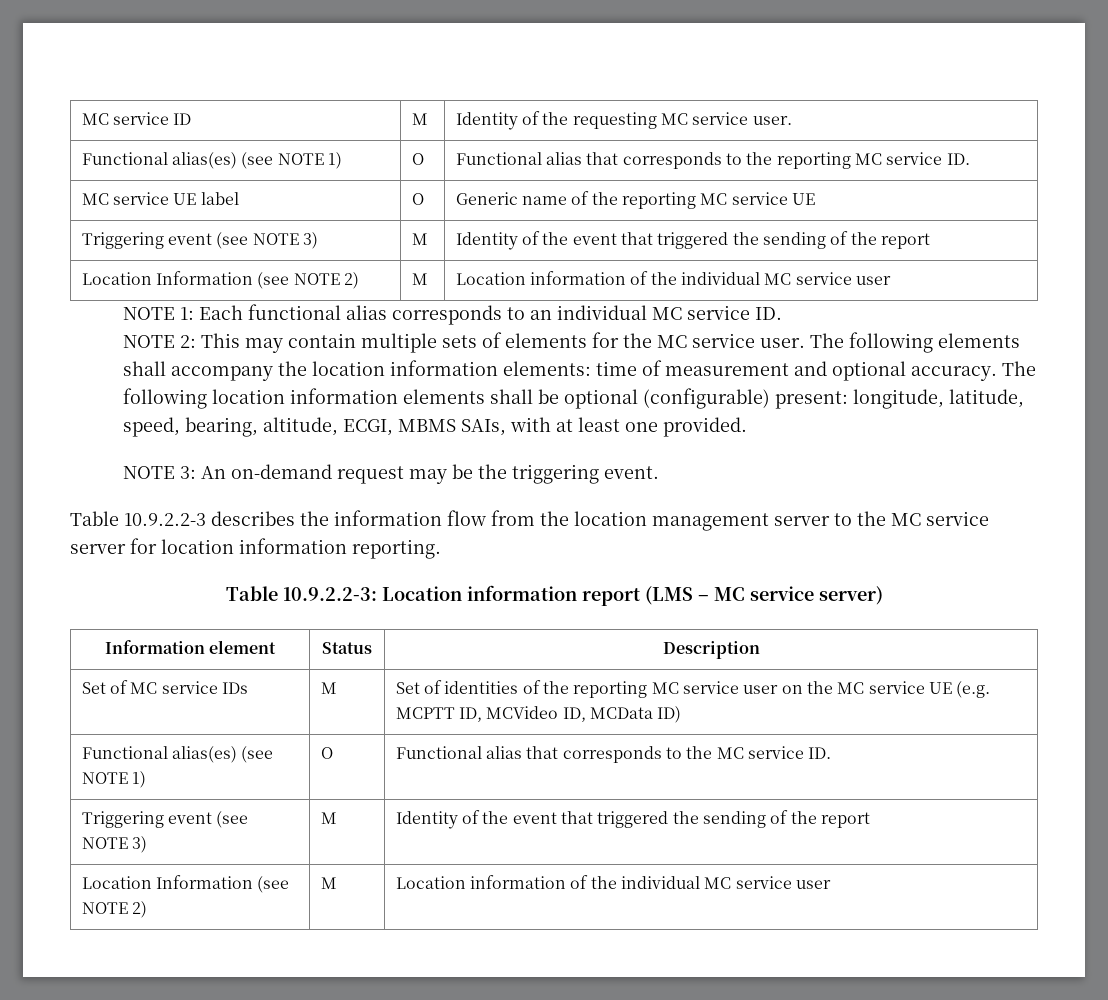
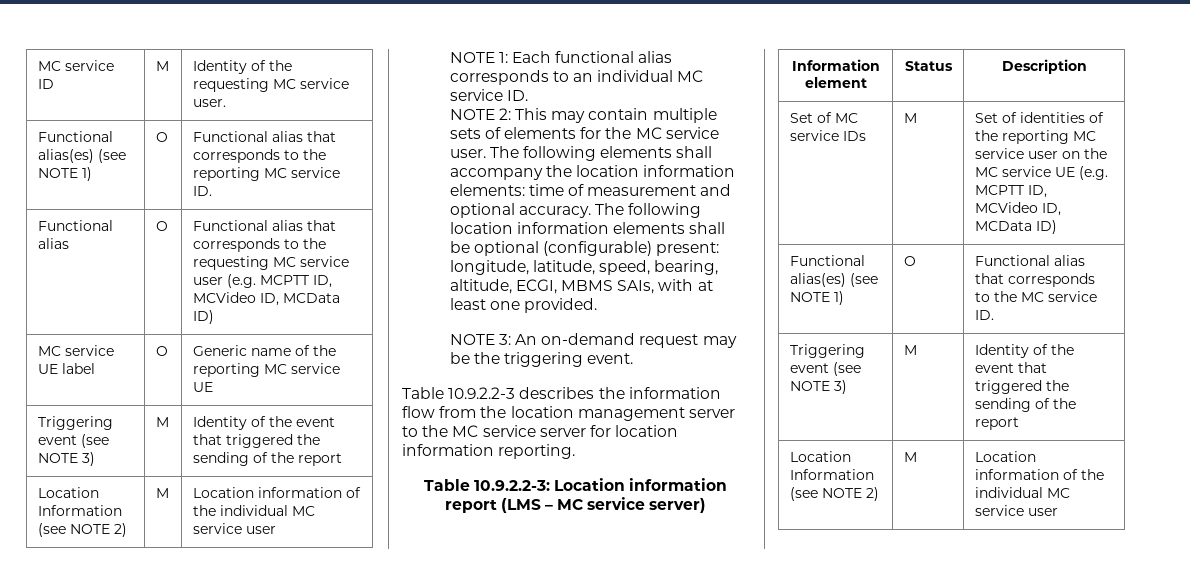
(970, 159) none -> [37,220,113,231] [37,238,69,249] [155,221,168,231] [192,220,336,231] [192,238,326,252] [192,256,349,270] [192,274,332,288] [192,292,340,306] [192,310,214,324] // Functional alias | O | Functional alias that corresponds to the requesting MC service user (e.g. MCPTT ID, MCVideo ID, MCData ID)

